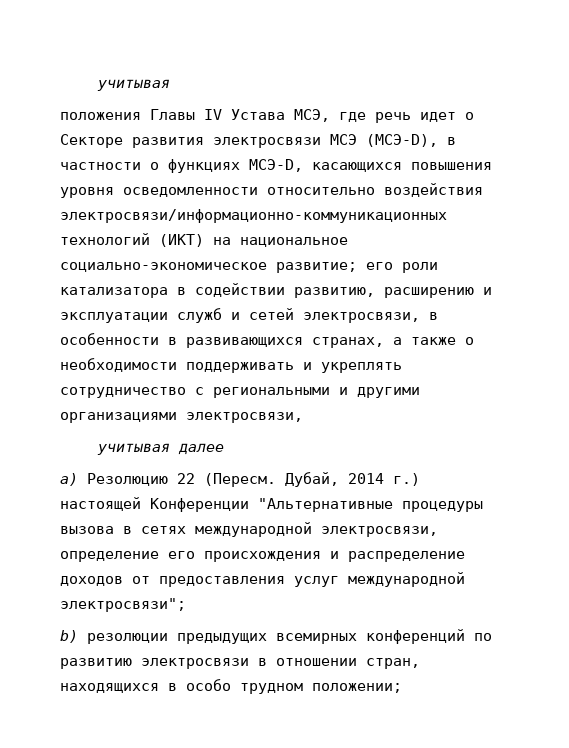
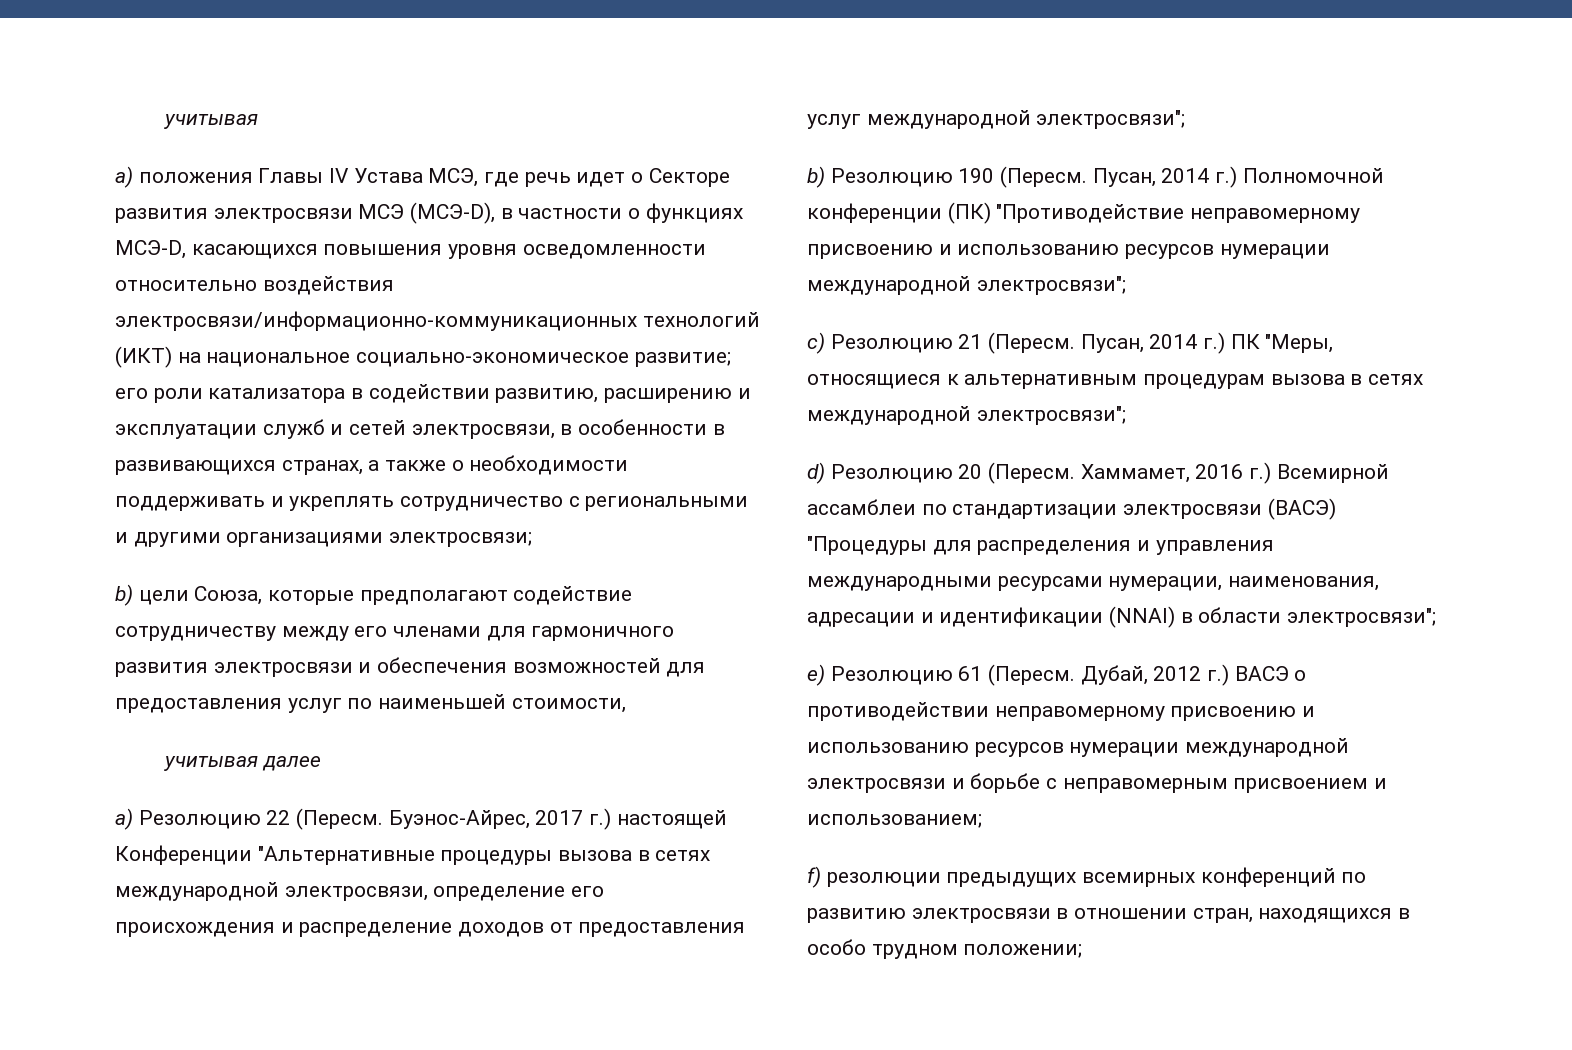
(170, 85) none -> [115,166,133,188] a)
[186,412,303,423] электросвязи, -> [389,532,533,547] [115,584,633,606] [115,626,675,641] [115,657,706,677] [115,694,626,713] электросвязи; // b) цели Союза, которые предполагают содействие сотрудничеству между его членами для гармоничного развития электросвязи и обеспечения возможностей для предоставления услуг по наименьшей стоимости,
[285,472,384,487] Дубай, 2014 -> [388,810,584,829] Буэнос-Айрес, 2017
(78, 636) none -> [830,166,1384,188] [807,202,1361,224] [807,244,1330,259] [807,276,1126,295] [807,332,1334,354] [807,374,1424,389] [807,406,1126,425] [807,462,1389,484] [807,498,1336,520] [807,536,1274,555] [807,576,1380,591] [807,606,1437,628] [807,664,1307,686] [807,702,1316,721] [807,738,1350,757] [807,773,1388,793] [807,814,982,828] [807,866,821,888] Резолюцию 190 (Пересм. Пусан, 2014 г.) Полномочной конференции (ПК) "Противодействие неправомерному присвоению и использованию ресурсов нумерации международной электросвязи"; // c) Резолюцию 21 (Пересм. Пусан, 2014 г.) ПК "Меры, относящиеся к альтернативным процедурам вызова в сетях международной электросвязи"; // d) Резолюцию 20 (Пересм. Хаммамет, 2016 г.) Всемирной ассамблеи по стандартизации электросвязи (ВАСЭ) "Процедуры для распределения и управления международными ресурсами нумерации, наименования, адресации и идентификации (NNAI) в области электросвязи"; // e) Резолюцию 61 (Пересм. Дубай, 2012 г.) ВАСЭ о противодействии неправомерному присвоению и использованию ресурсов нумерации международной электросвязи и борьбе с неправомерным присвоением и использованием; // f)

